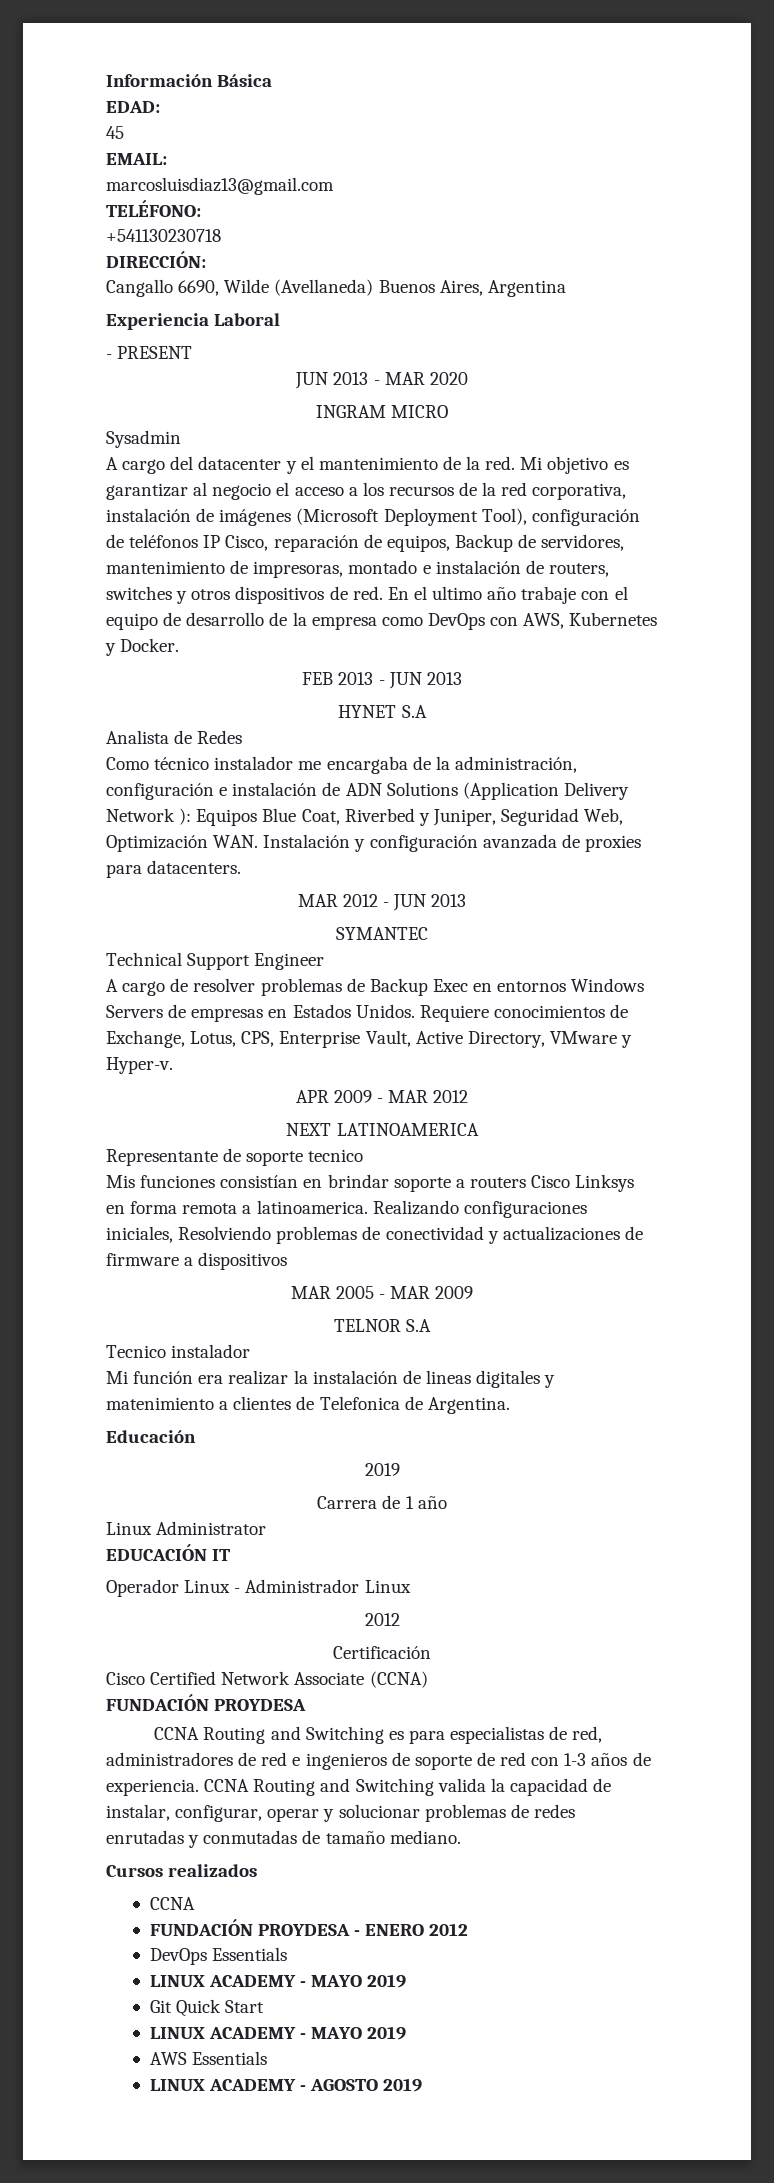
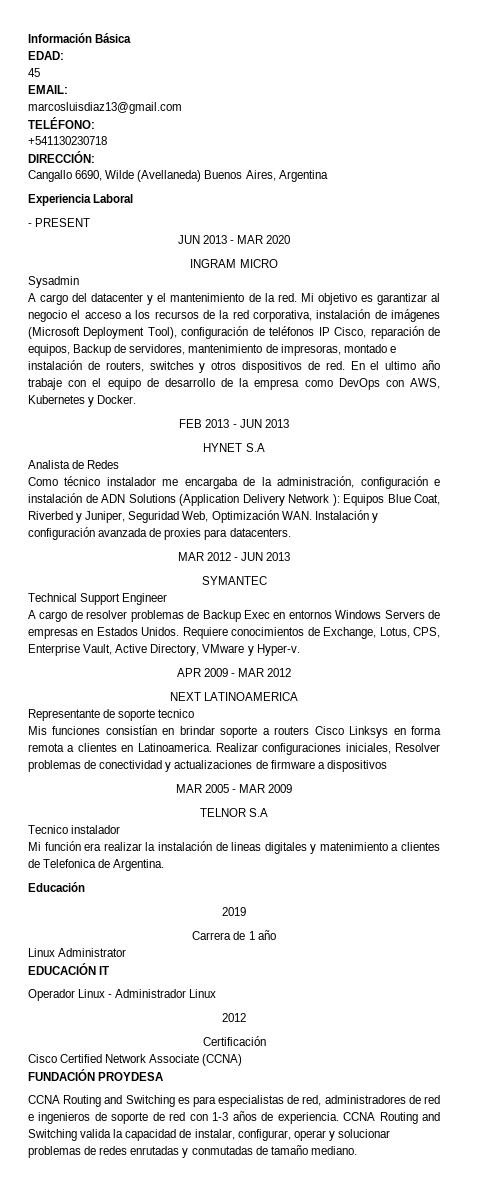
[256,1200,459,1215] latinoamerica. Realizando -> [77,743,258,752] clientes en Latinoamerica. Realizar
[178,1226,272,1240] Resolviendo -> [395,743,440,752] Resolver
[106,1864,258,1877] [149,1897,195,1910] [149,1919,469,1936] [149,1947,287,1965] [149,1974,407,1988] [149,1999,264,2017] [149,2026,407,2040] [149,2051,267,2065] [149,2078,423,2092] // Cursos realizados // CCNA // FUNDACIÓN PROYDESA - ENERO 2012 // DevOps Essentials // LINUX ACADEMY - MAYO 2019 // Git Quick Start // LINUX ACADEMY - MAYO 2019 // AWS Essentials // LINUX ACADEMY - AGOSTO 2019 -> (357, 1150) none

